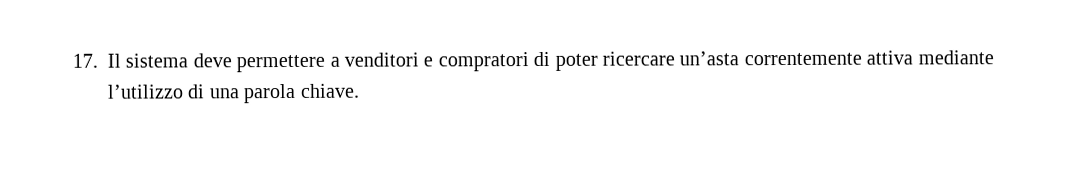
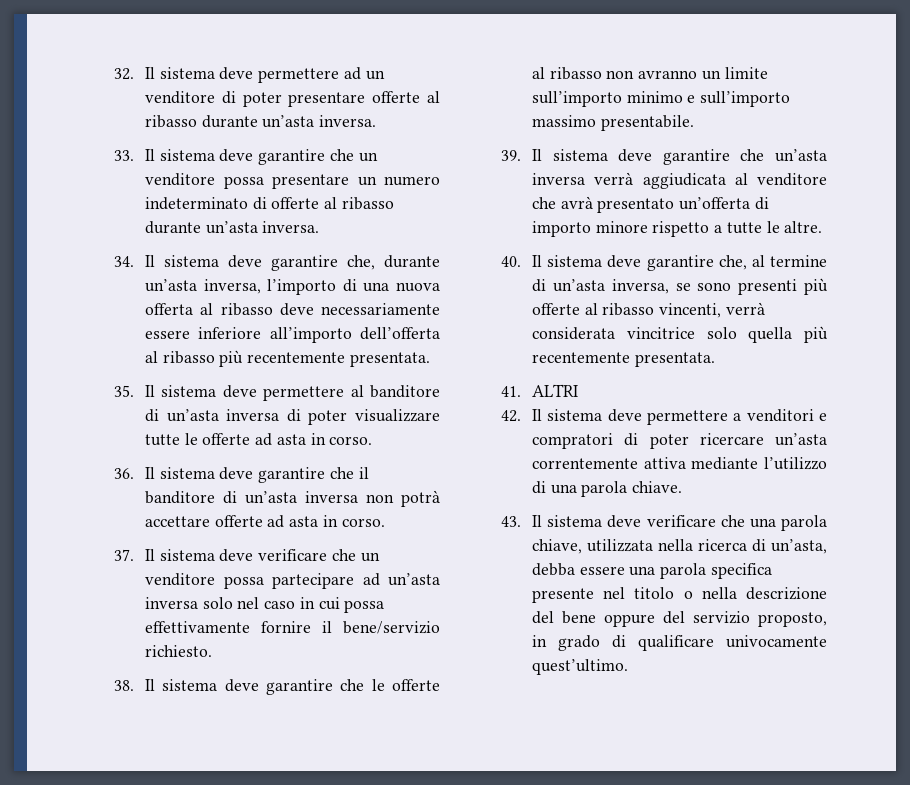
[71,53,98,68] 17. -> [114,67,385,83] [145,91,440,107] [145,115,377,128] [114,149,378,165] [145,173,440,189] [145,197,394,210] [145,221,320,234] [114,255,440,271] [145,279,440,295] [145,303,440,316] [145,327,440,343] [145,350,430,367] [114,385,440,401] [145,409,440,425] [145,433,373,446] [114,467,369,483] [145,490,440,507] [145,515,385,528] [114,549,380,562] [145,573,440,589] [145,597,385,613] [145,621,440,634] [145,645,213,657] [114,679,440,695] [532,67,768,80] [532,91,791,107] [532,115,694,131] [501,149,827,165] [532,172,827,189] [532,196,769,213] [532,221,823,237] [501,255,827,271] [532,278,828,295] [532,302,765,318] [532,326,828,343] [532,352,715,367] [501,384,579,397] [501,410,522,422] 32. Il sistema deve permettere ad un venditore di poter presentare offerte al ribasso durante un’asta inversa. // 33. Il sistema deve garantire che un venditore possa presentare un numero indeterminato di offerte al ribasso durante un’asta inversa. // 34. Il sistema deve garantire che, durante un’asta inversa, l’importo di una nuova offerta al ribasso deve necessariamente essere inferiore all’importo dell’offerta al ribasso più recentemente presentata. // 35. Il sistema deve permettere al banditore di un’asta inversa di poter visualizzare tutte le offerte ad asta in corso. // 36. Il sistema deve garantire che il banditore di un’asta inversa non potrà accettare offerte ad asta in corso. // 37. Il sistema deve verificare che un venditore possa partecipare ad un’asta inversa solo nel caso in cui possa effettivamente fornire il bene/servizio richiesto. // 38. Il sistema deve garantire che le offerte al ribasso non avranno un limite sull’importo minimo e sull’importo massimo presentabile. // 39. Il sistema deve garantire che un’asta inversa verrà aggiudicata al venditore che avrà presentato un’offerta di importo minore rispetto a tutte le altre. // 40. Il sistema deve garantire che, al termine di un’asta inversa, se sono presenti più offerte al ribasso vincenti, verrà considerata vincitrice solo quella più recentemente presentata. // 41. ALTRI // 42.
(360, 90) none -> [501,515,827,531] [532,539,827,554] [532,563,772,579] [532,587,827,603] [532,611,827,627] [532,635,827,651] [532,659,629,675] // 43. Il sistema deve verificare che una parola chiave, utilizzata nella ricerca di un’asta, debba essere una parola specifica presente nel titolo o nella descrizione del bene oppure del servizio proposto, in grado di qualificare univocamente quest’ultimo.

